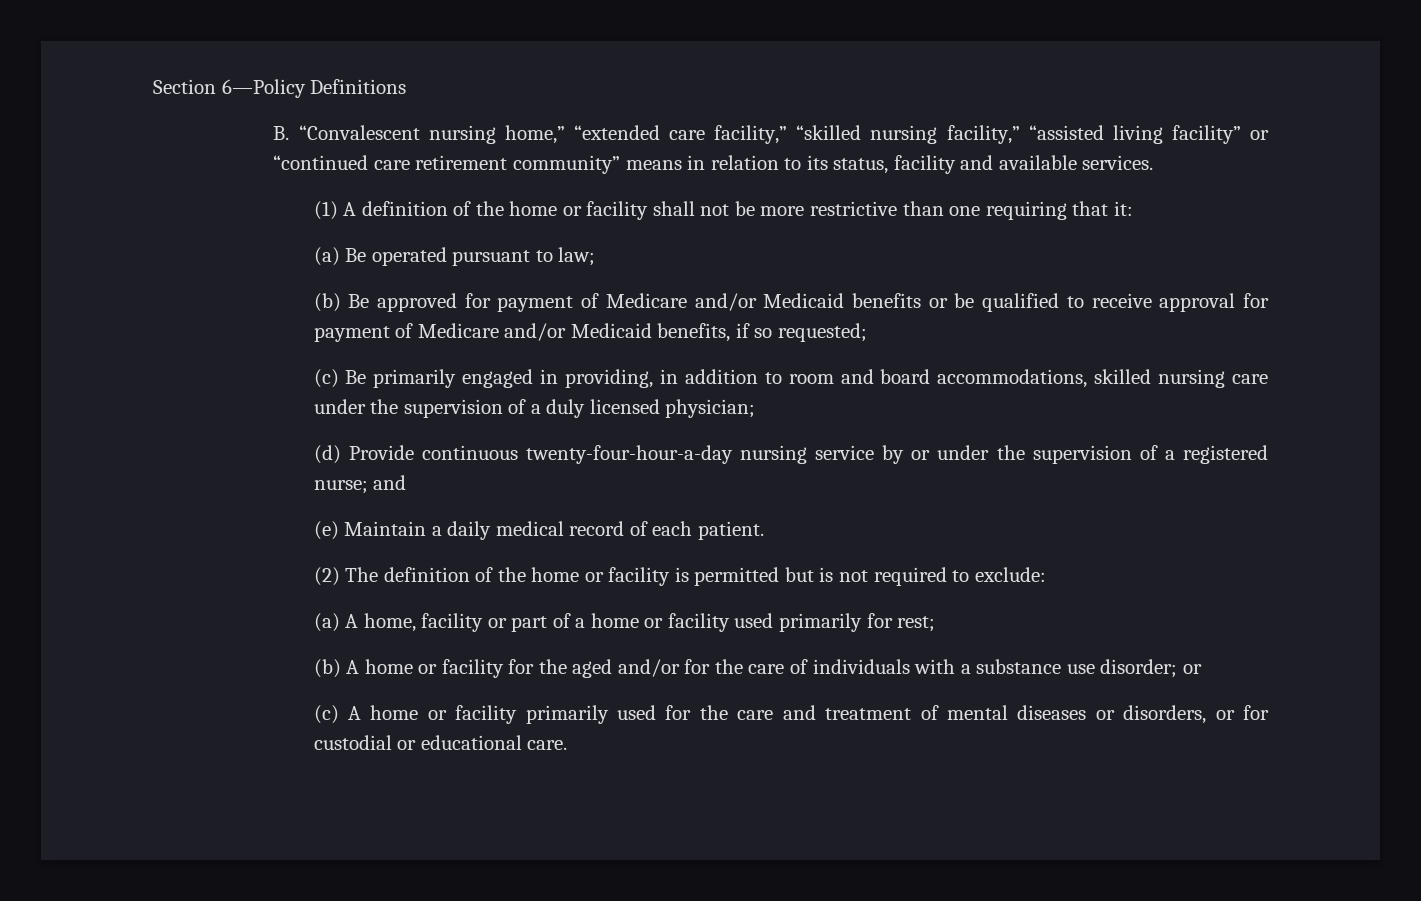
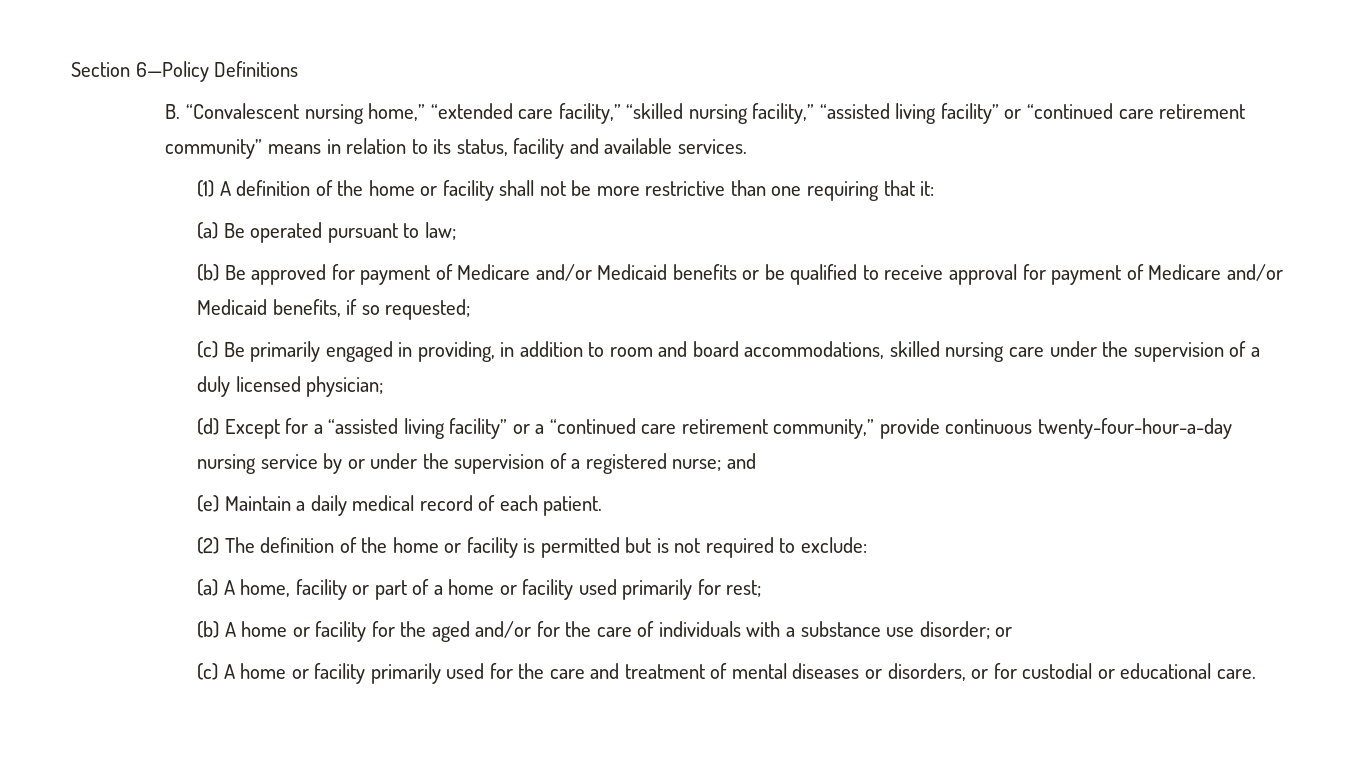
[348,445,414,460] Provide -> [224,418,940,439] Except for a “assisted living facility” or a “continued care retirement community,” provide

